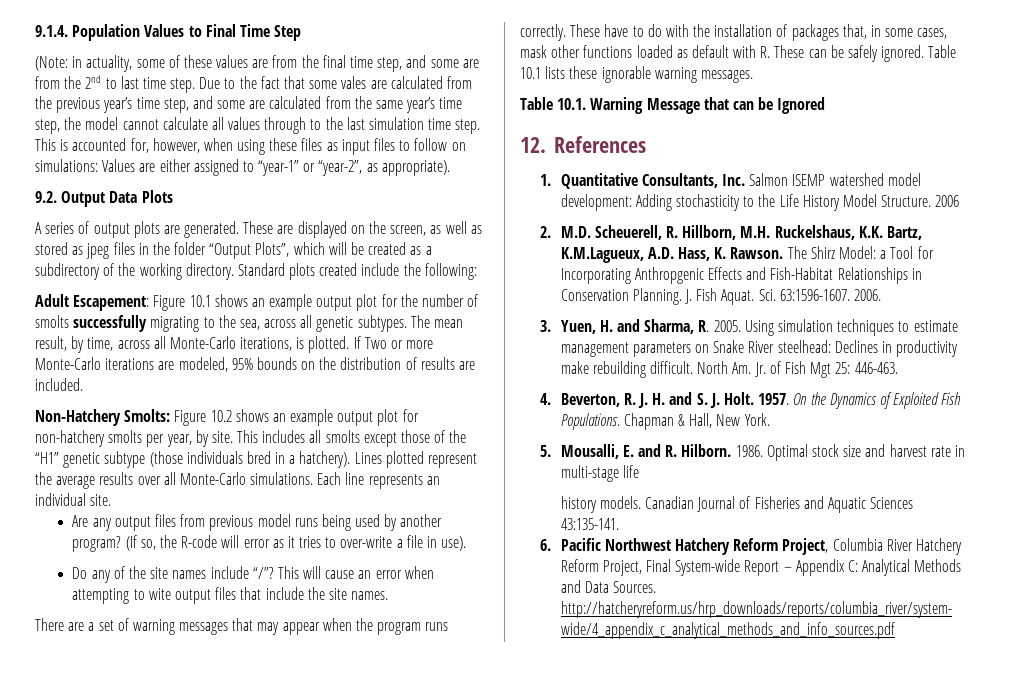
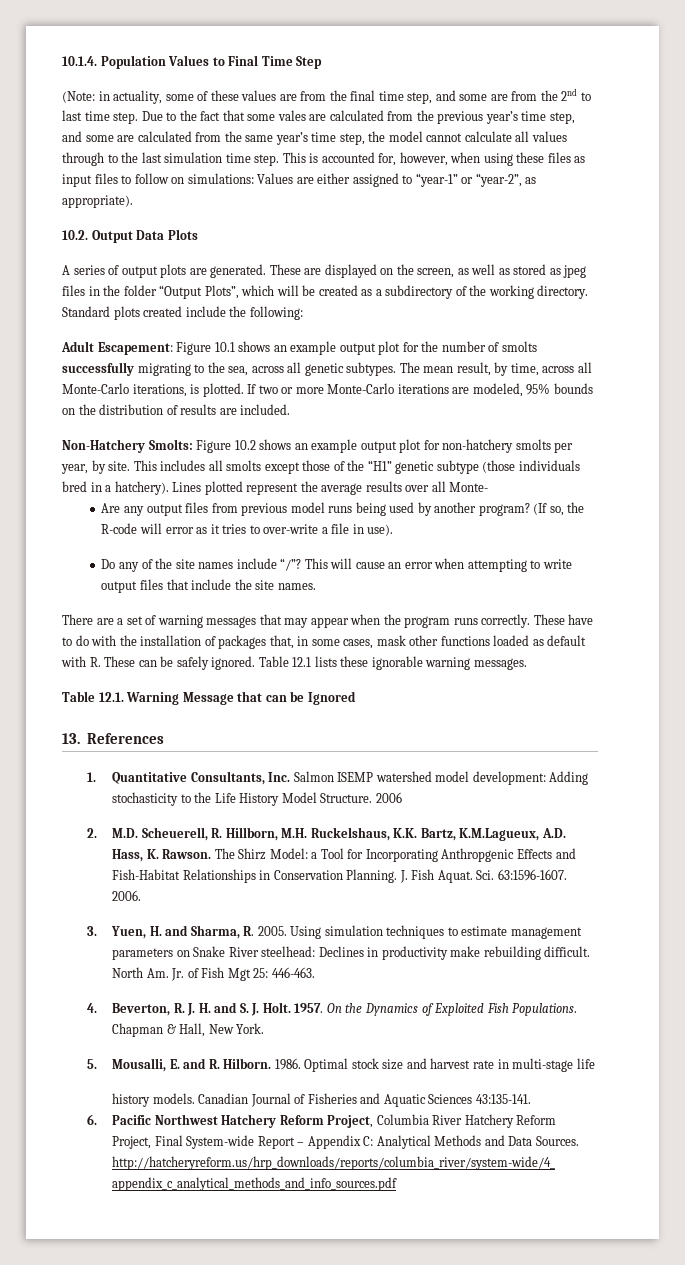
[35,25,68,37] 9.1.4. -> [62,56,97,66] 10.1.4.
[35,191,57,203] 9.2. -> [62,230,88,240] 10.2.
[364,337,387,349] Two -> [258,385,278,394] two
[179,472,440,489] [35,493,112,506] Monte-Carlo simulations. Each line represents an individual site. -> [449,482,489,492] Monte-
[148,588,171,600] wite -> [542,559,572,569] write
[520,67,541,79] 10.1 -> [292,657,312,667] 12.1
[557,98,587,110] 10.1. -> [98,692,124,702] 12.1.
[520,137,546,153] 12. -> [62,733,80,744] 13.

